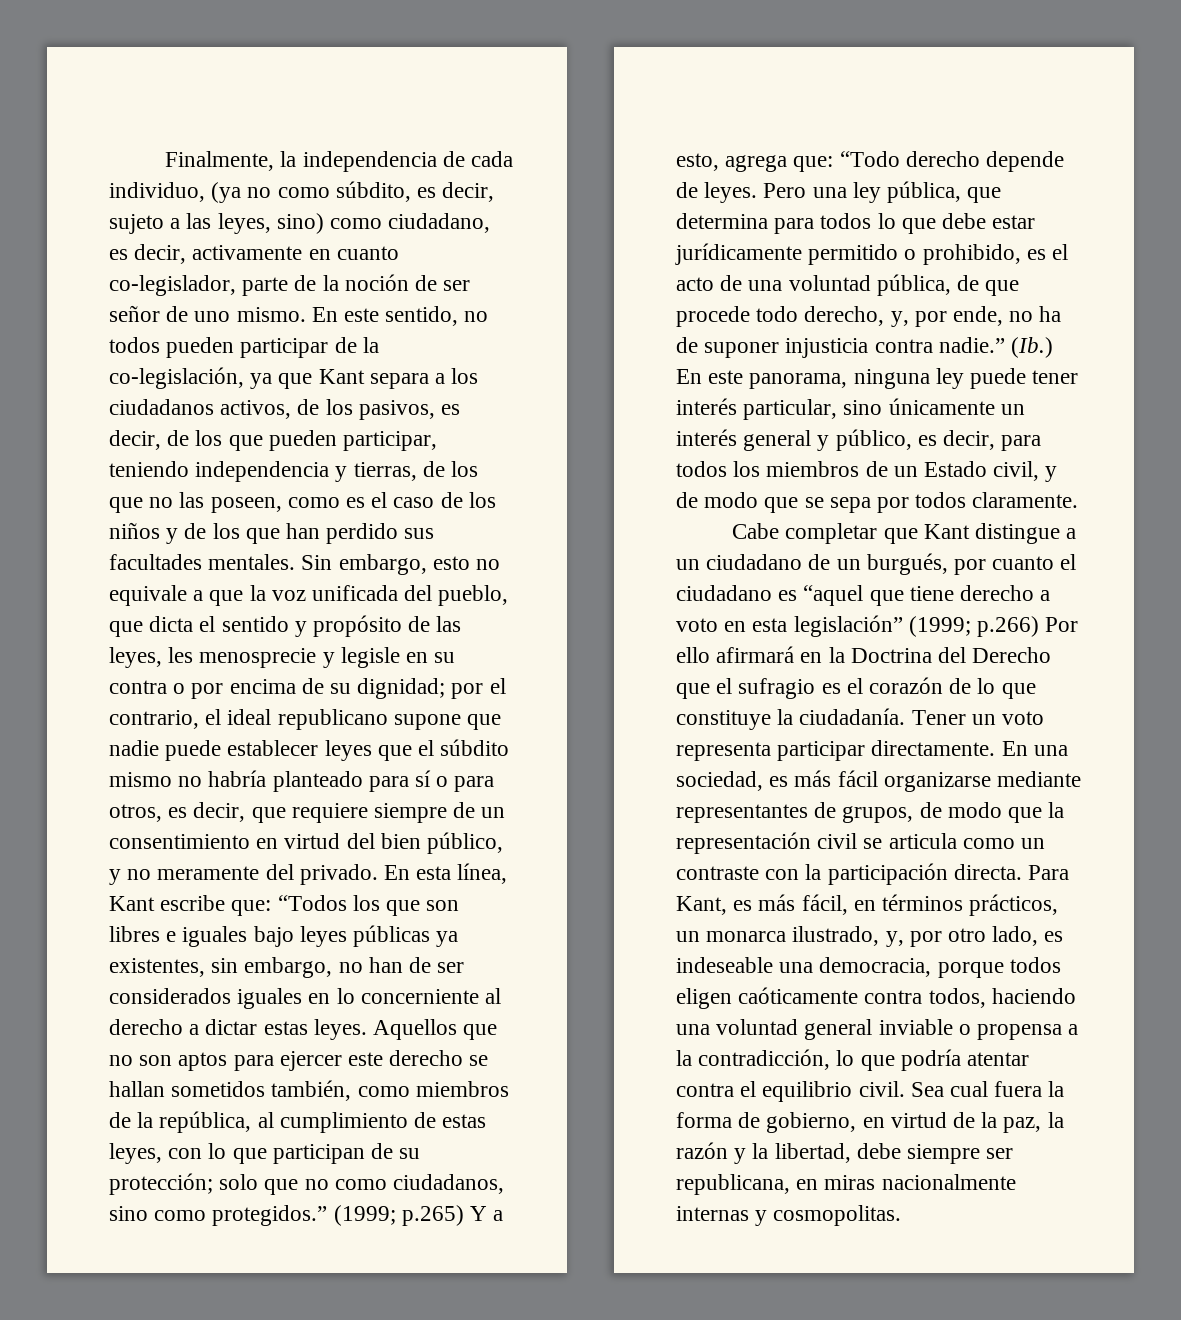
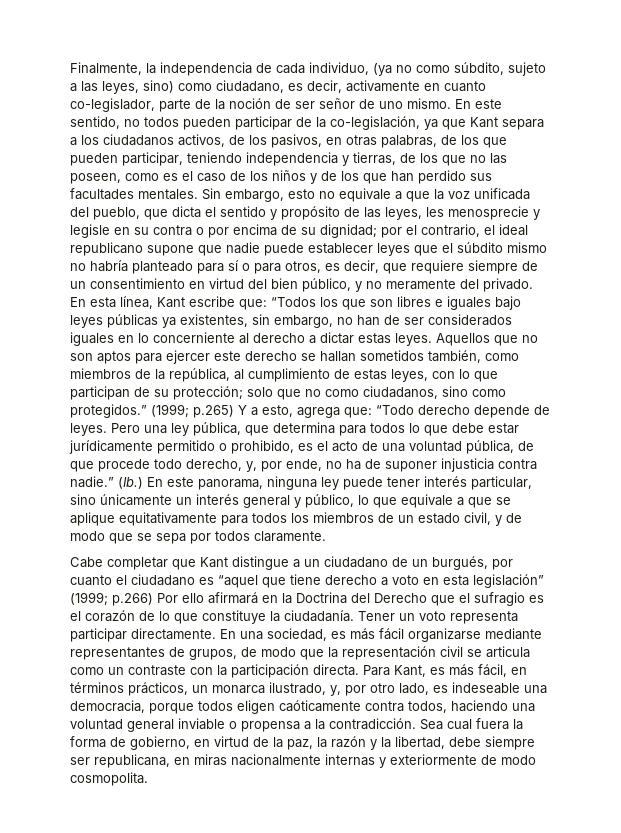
[417,182,495,202] es decir, -> (504, 68) none
[441,404,461,415] [109,430,161,450] es decir, -> [326,135,437,148] en otras palabras,
[917,430,996,450] es decir, -> [358,494,511,508] [70,512,217,526] lo que equivale a que se aplique equitativamente
[924,461,988,477] Estado -> [418,513,460,524] estado
[698,1049,1030,1071] [676,1081,905,1102] contradicción, lo que podría atentar contra el equilibrio civil. -> [329,718,416,730] contradicción.
[773,1205,902,1226] cosmopolitas. -> [390,754,536,765] [70,772,148,786] exteriormente de modo cosmopolita.

